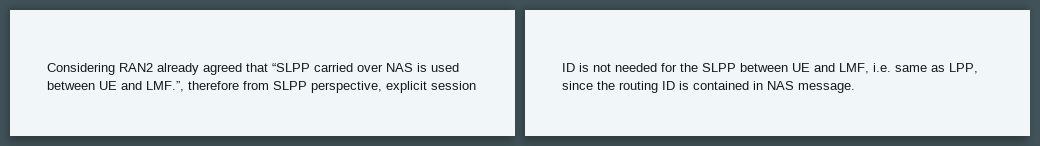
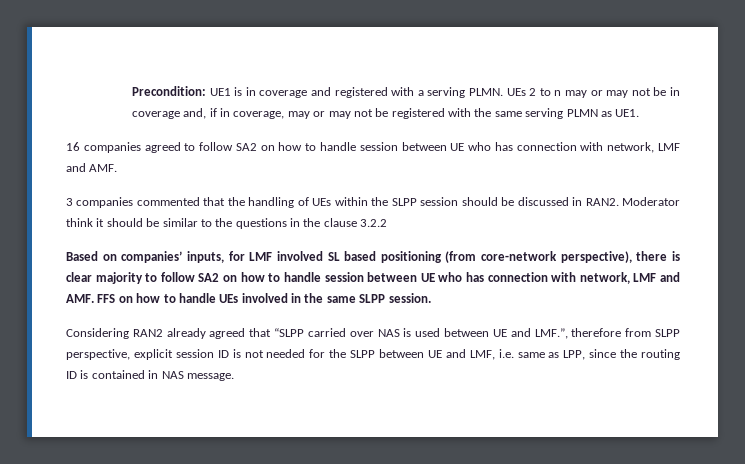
(47, 69) none -> [131,86,681,98] [131,108,640,119] [66,142,680,153] [66,163,118,172] [66,197,681,208] [66,218,388,229] [66,251,680,263] [66,272,680,284] [66,293,431,303] Precondition: UE1 is in coverage and registered with a serving PLMN. UEs 2 to n may or may not be in coverage and, if in coverage, may or may not be registered with the same serving PLMN as UE1. // 16 companies agreed to follow SA2 on how to handle session between UE who has connection with network, LMF and AMF. // 3 companies commented that the handling of UEs within the SLPP session should be discussed in RAN2. Moderator think it should be similar to the questions in the clause 3.2.2 // Based on companies’ inputs, for LMF involved SL based positioning (from core-network perspective), there is clear majority to follow SA2 on how to handle session between UE who has connection with network, LMF and AMF. FFS on how to handle UEs involved in the same SLPP session. //

